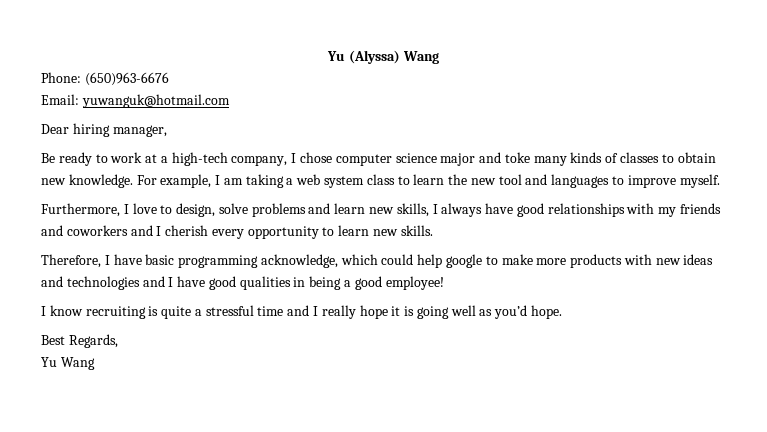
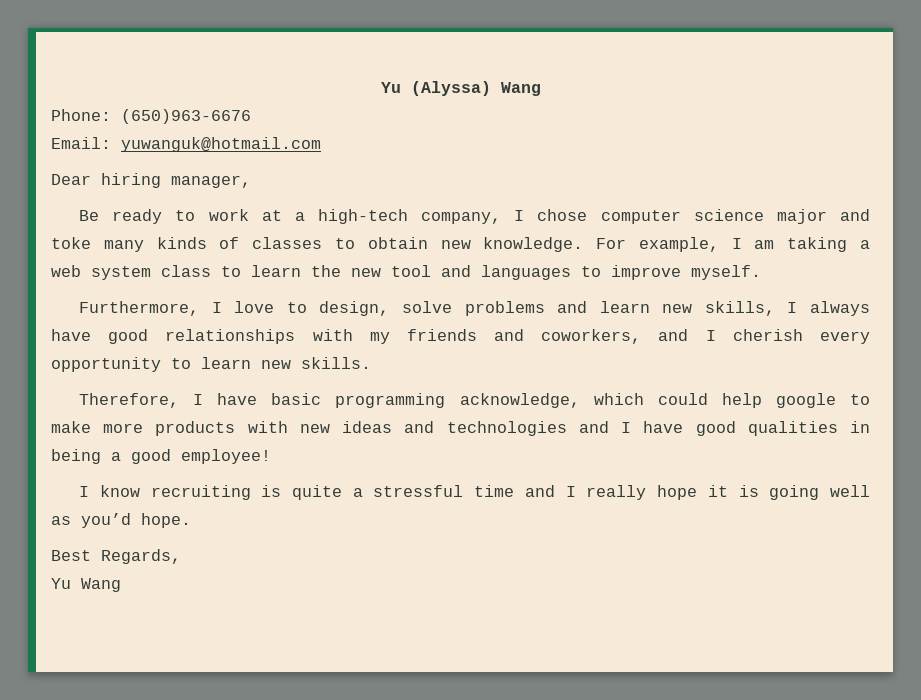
[66,225,128,236] coworkers -> [541,329,642,344] coworkers,

